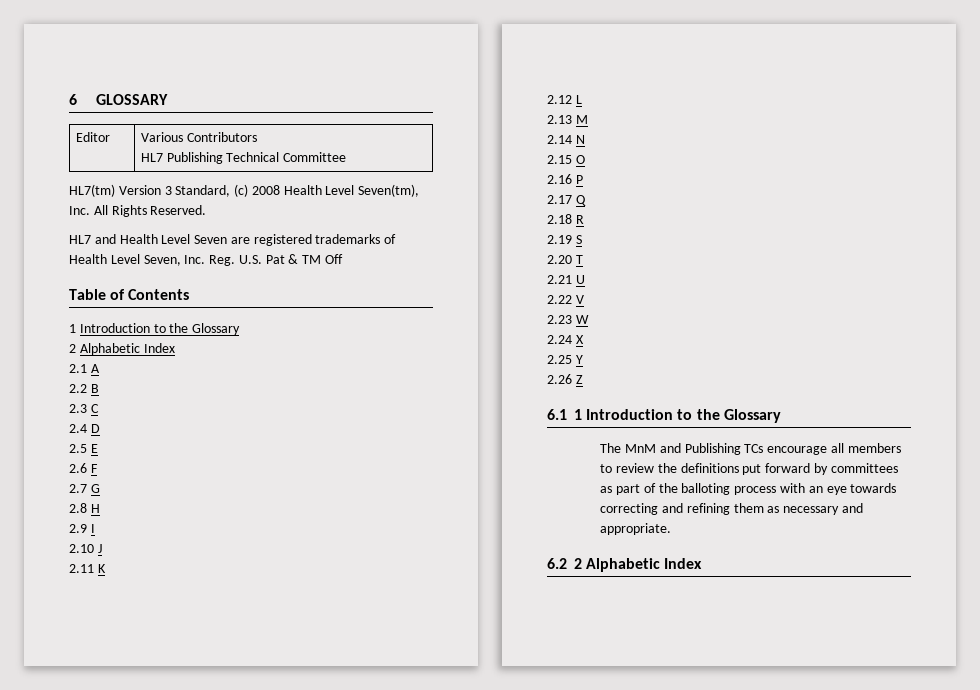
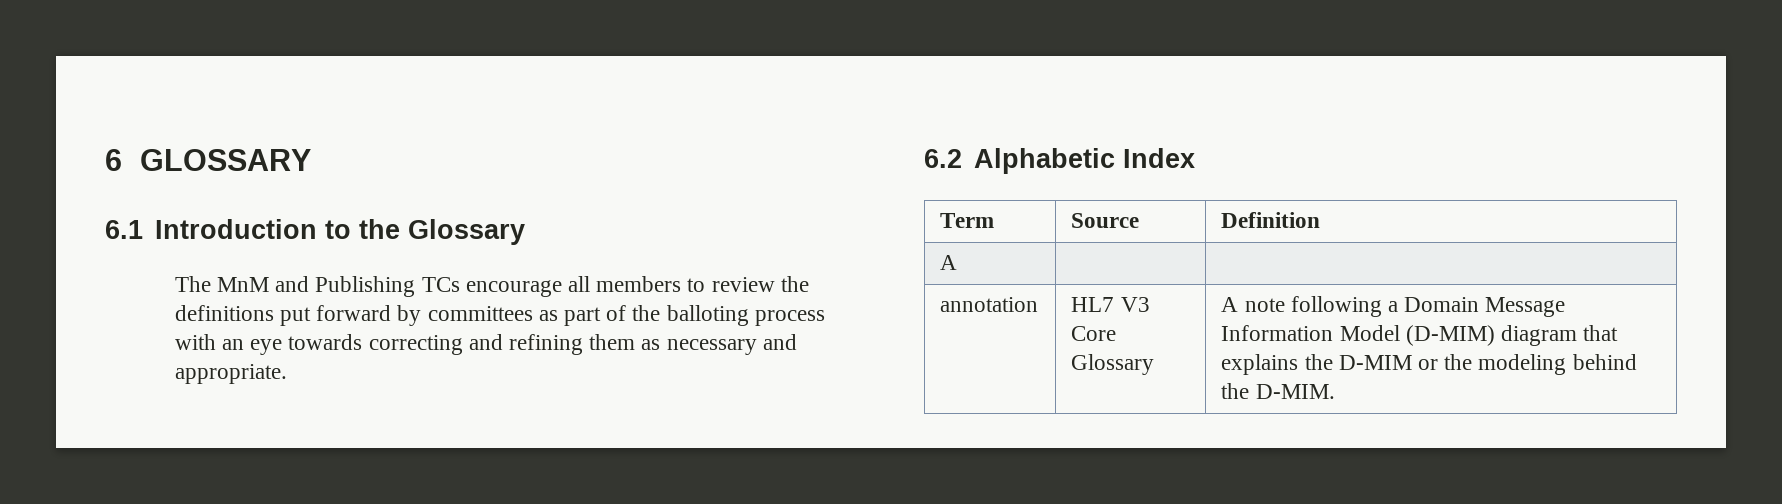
[75,132,110,142] [140,132,257,142] [140,152,347,164] [69,184,420,197] [69,205,207,217] [69,234,397,246] [69,254,344,266] [69,289,190,300] [69,323,241,335] [69,343,175,355] [69,364,100,373] [69,384,99,393] [69,404,99,413] [69,424,100,433] [69,444,98,453] [69,463,98,473] [69,484,100,493] [69,503,100,513] [69,524,95,533] [69,544,102,553] [69,564,106,573] [547,95,582,104] [547,115,588,124] [547,135,585,144] [547,155,585,164] [547,174,583,184] [547,195,586,206] [547,214,584,224] [547,235,582,244] [547,255,583,264] [547,275,585,284] [547,295,584,304] [547,315,589,324] [547,335,584,344] [547,355,583,364] [547,374,583,384] // Editor | Various Contributors // HL7 Publishing Technical Committee // HL7(tm) Version 3 Standard, (c) 2008 Health Level Seven(tm), Inc. All Rights Reserved. // HL7 and Health Level Seven are registered trademarks of Health Level Seven, Inc. Reg. U.S. Pat & TM Off // Table of Contents // 1 Introduction to the Glossary // 2 Alphabetic Index // 2.1 A // 2.2 B // 2.3 C // 2.4 D // 2.5 E // 2.6 F // 2.7 G // 2.8 H // 2.9 I // 2.10 J // 2.11 K // 2.12 L // 2.13 M // 2.14 N // 2.15 O // 2.16 P // 2.17 Q // 2.18 R // 2.19 S // 2.20 T // 2.21 U // 2.22 V // 2.23 W // 2.24 X // 2.25 Y // 2.26 Z -> (311, 160) none
[574,409,582,420] 1 -> (143, 229) none
[574,558,703,572] 2 Alphabetic Index -> [973,148,1195,174] [940,213,995,228] [1071,213,1140,228] [1221,212,1321,228] [940,255,958,270] [940,297,1039,312] [1071,297,1150,312] [1071,326,1117,341] [1071,354,1155,375] [1221,296,1566,317] [1221,325,1619,346] [1221,354,1637,375] [1221,383,1335,399] Alphabetic Index // Term | Source | Definition // A | | // annotation | HL7 V3 Core Glossary | A note following a Domain Message Information Model (D-MIM) diagram that explains the D-MIM or the modeling behind the D-MIM.

